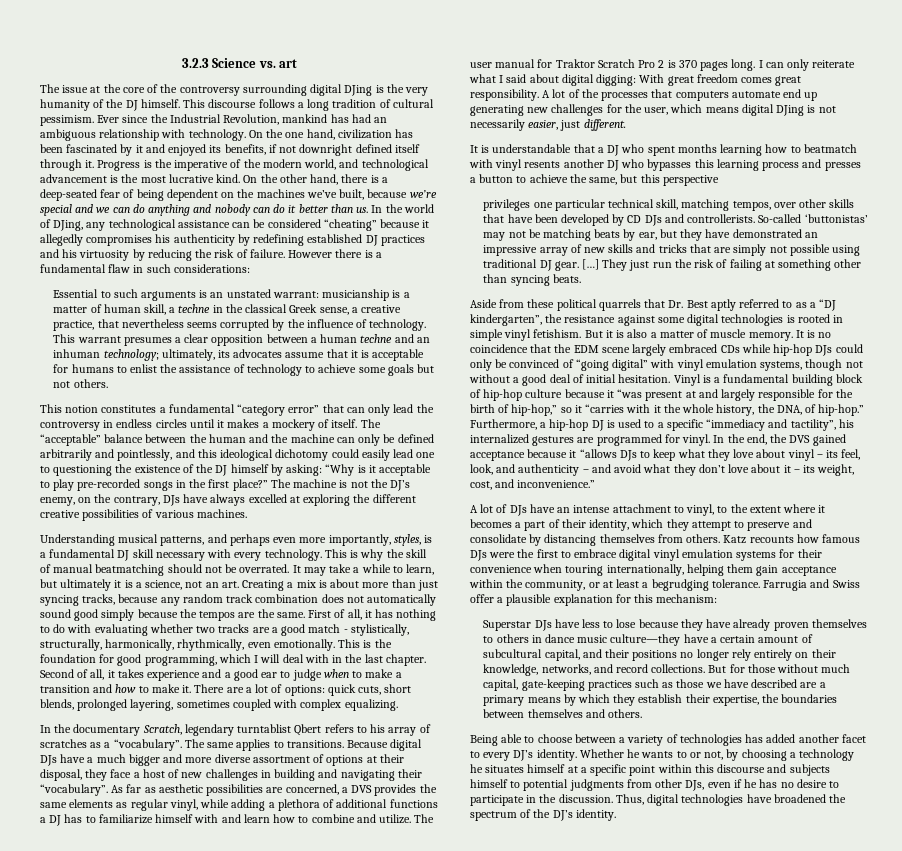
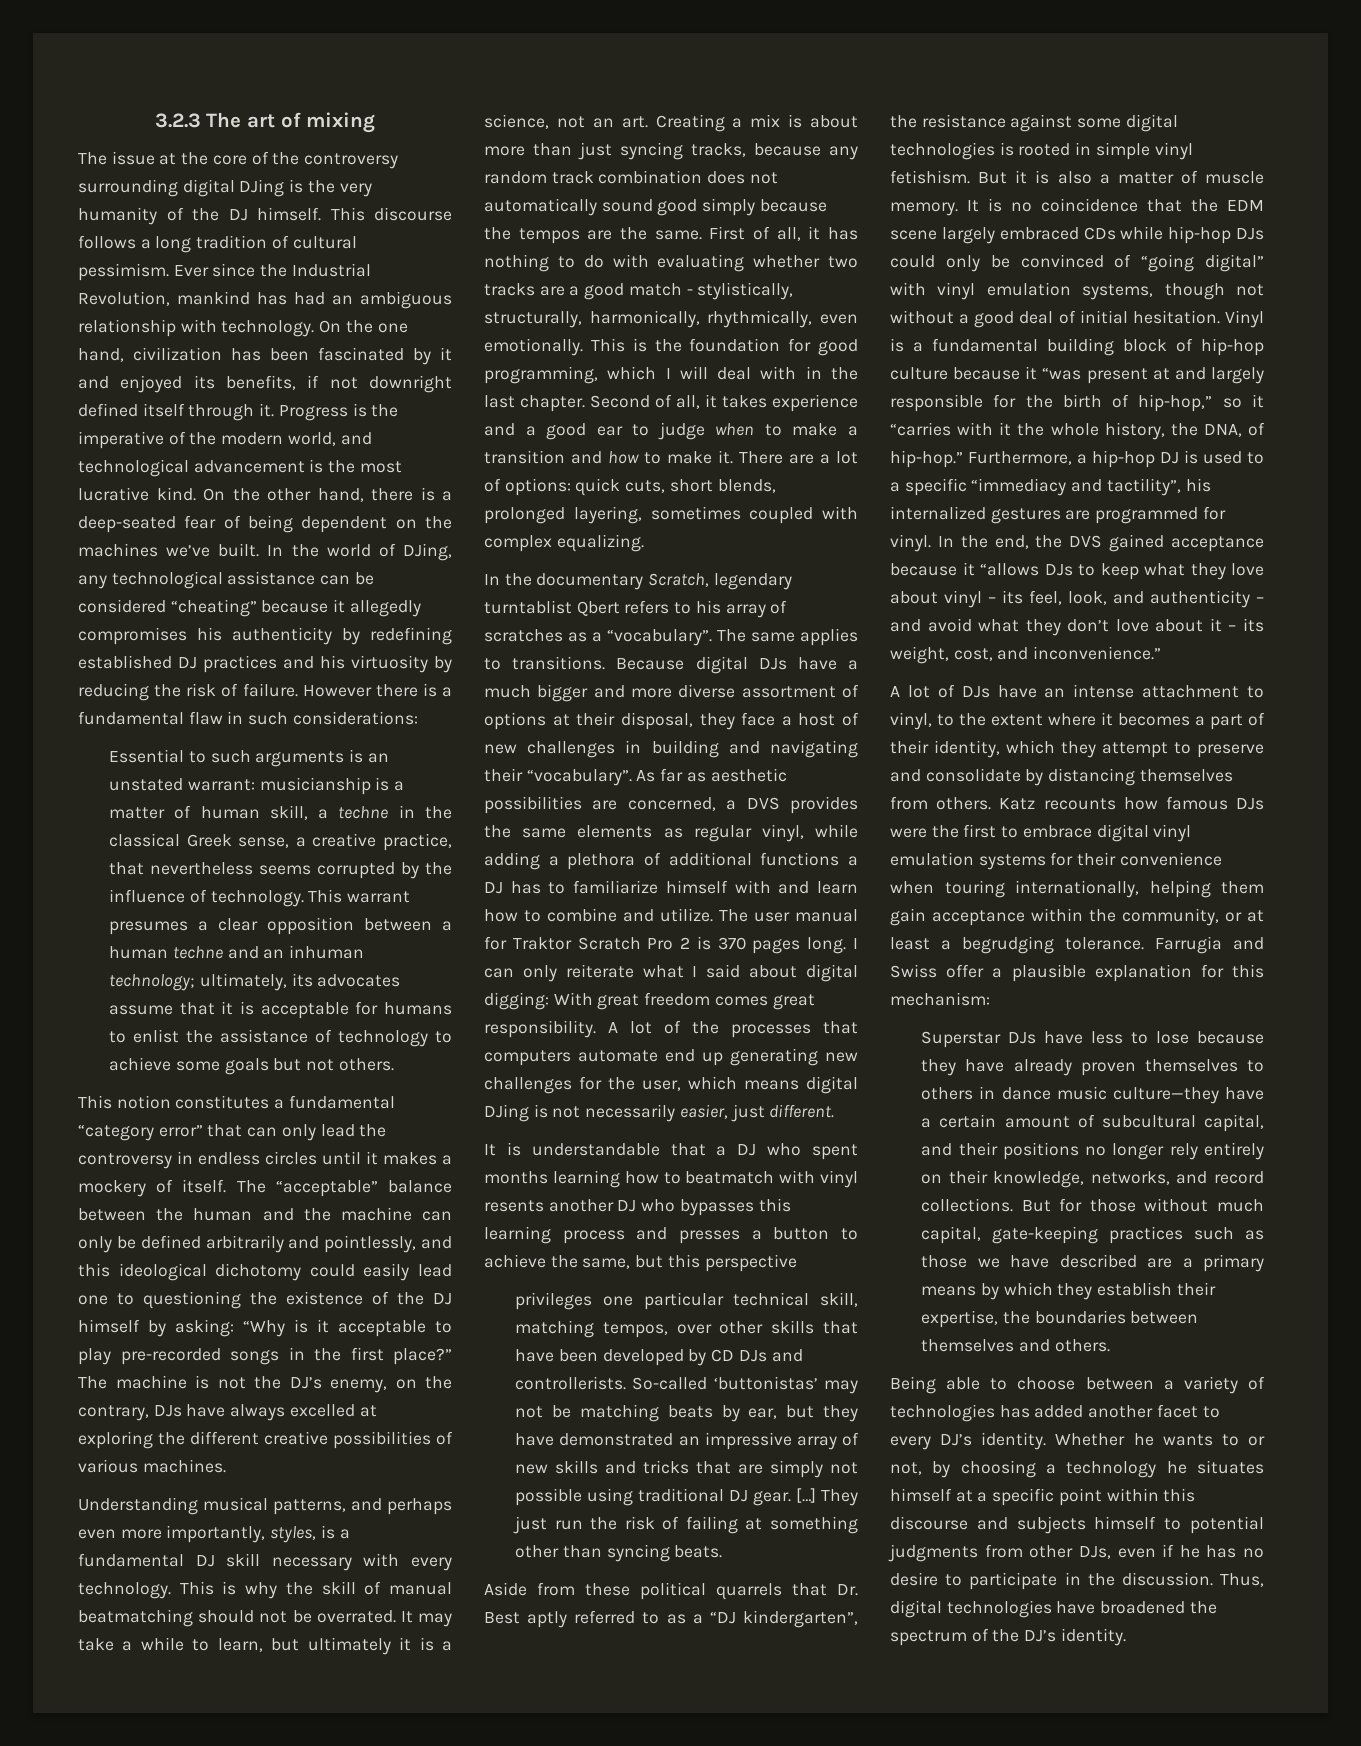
[212,58,276,68] Science vs. -> [206,112,242,128] The
(298, 63) none -> [280,112,376,133] of mixing
[339,189,437,200] [40,204,369,216] built, because we’re special and we can do anything and nobody can do it better than us. -> [218,543,260,557] built.

